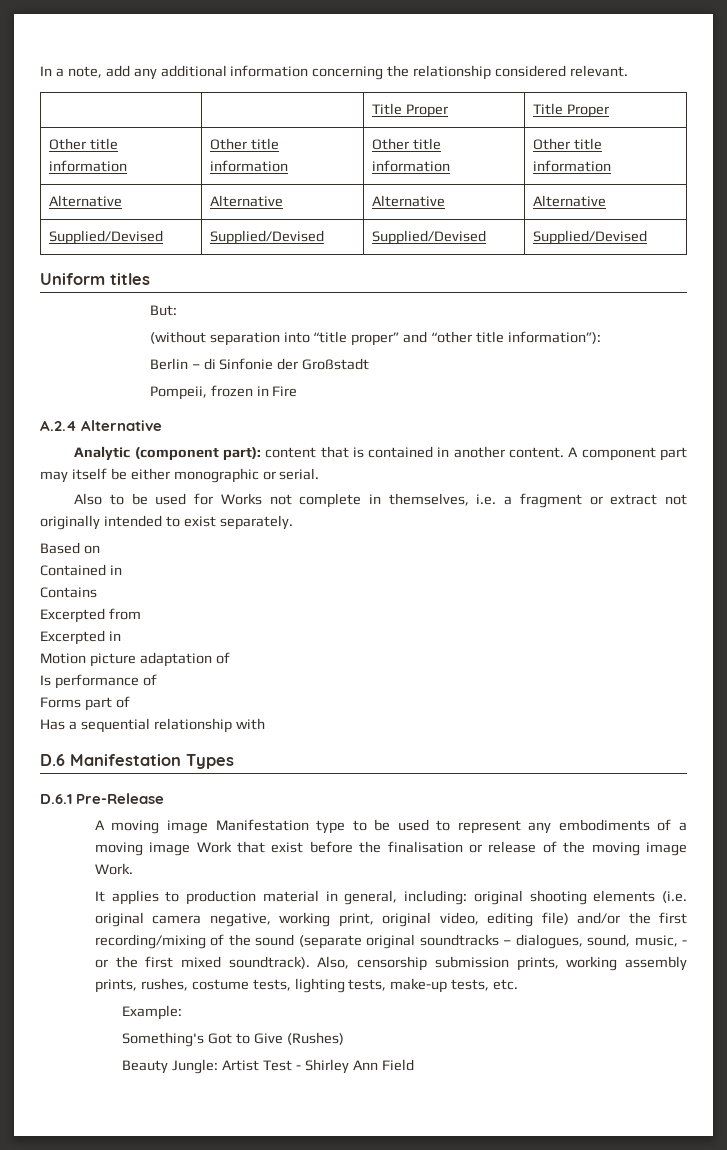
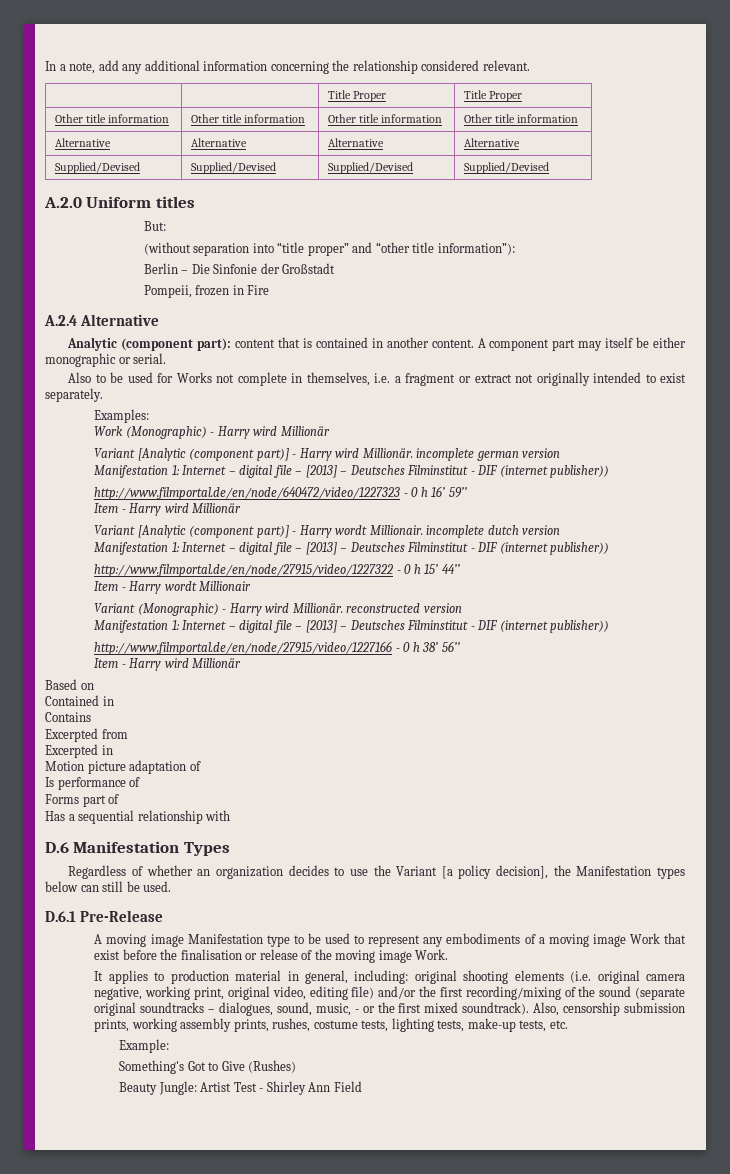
(648, 237) none -> [44,197,82,208] A.2.0
[203,358,216,370] di -> [191,264,210,274] Die
(293, 522) none -> [94,409,150,423] [94,426,330,439] [94,448,561,461] [94,465,610,478] [94,486,467,500] [94,503,242,516] [94,525,561,538] [94,542,610,555] [94,564,460,577] [94,581,252,594] [94,603,462,616] [94,620,610,633] [94,641,460,655] [94,658,242,671] // Examples: // Work (Monographic) - Harry wird Millionär // Variant [Analytic (component part)] - Harry wird Millionär. incomplete german version // Manifestation 1: Internet – digital file – [2013] – Deutsches Filminstitut - DIF (internet publisher)) // http://www.filmportal.de/en/node/640472/video/1227323 - 0 h 16’ 59’’ // Item - Harry wird Millionär // Variant [Analytic (component part)] - Harry wordt Millionair. incomplete dutch version // Manifestation 1: Internet – digital file – [2013] – Deutsches Filminstitut - DIF (internet publisher)) // http://www.filmportal.de/en/node/27915/video/1227322 - 0 h 15’ 44’’ // Item - Harry wordt Millionair // Variant (Monographic) - Harry wird Millionär. reconstructed version // Manifestation 1: Internet – digital file – [2013] – Deutsches Filminstitut - DIF (internet publisher)) // http://www.filmportal.de/en/node/27915/video/1227166 - 0 h 38’ 56’’ // Item - Harry wird Millionär
(234, 761) none -> [68,865,685,879] [45,881,172,892] // Regardless of whether an organization decides to use the Variant [a policy decision], the Manifestation types below can still be used.

